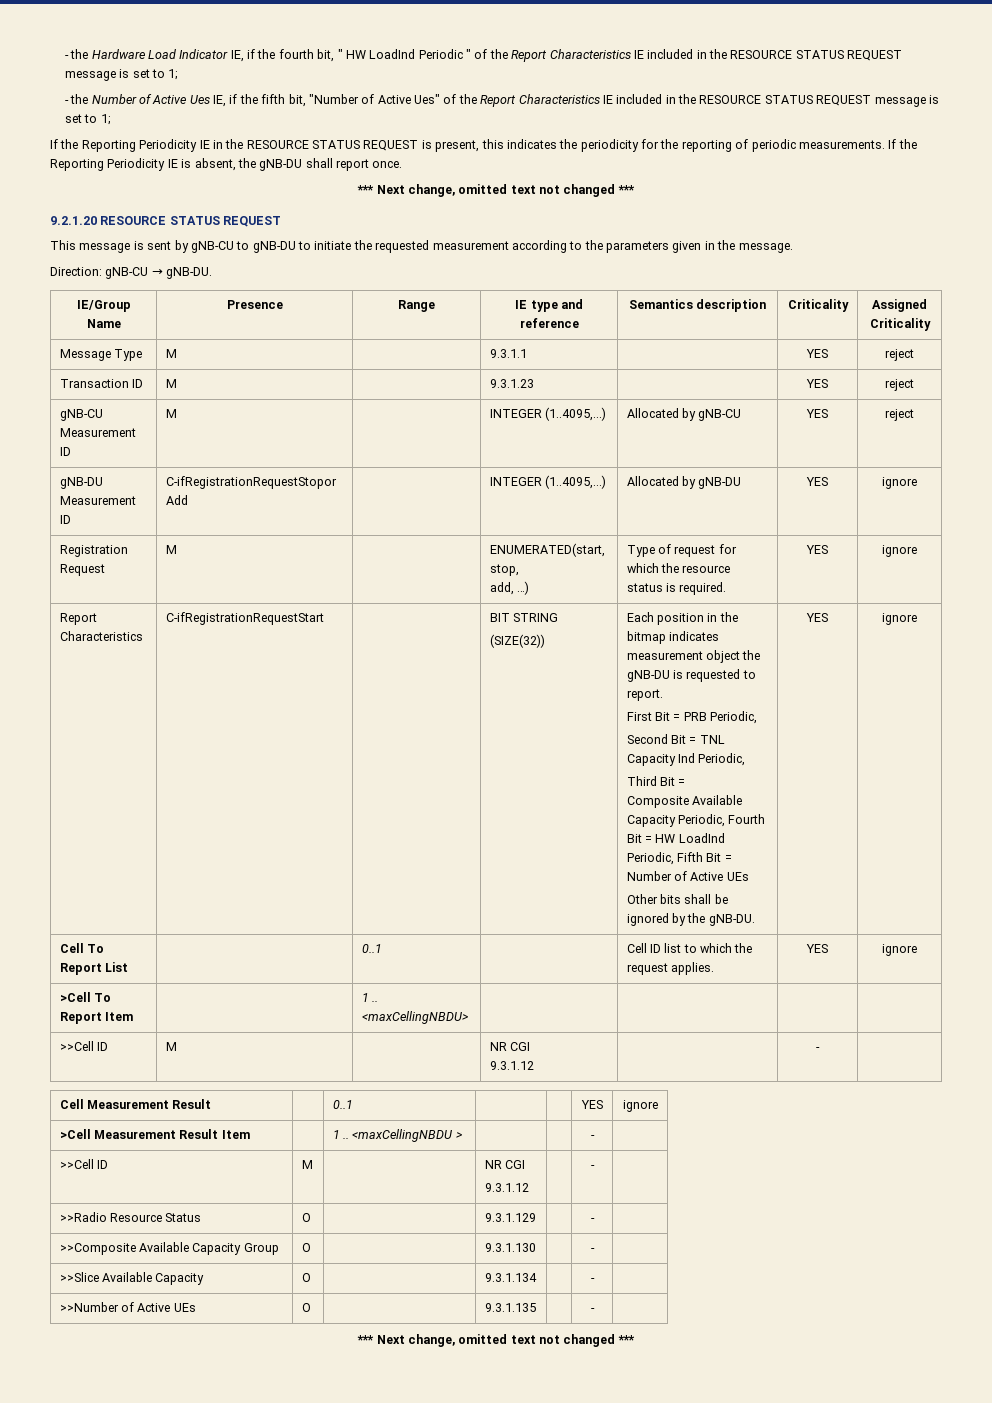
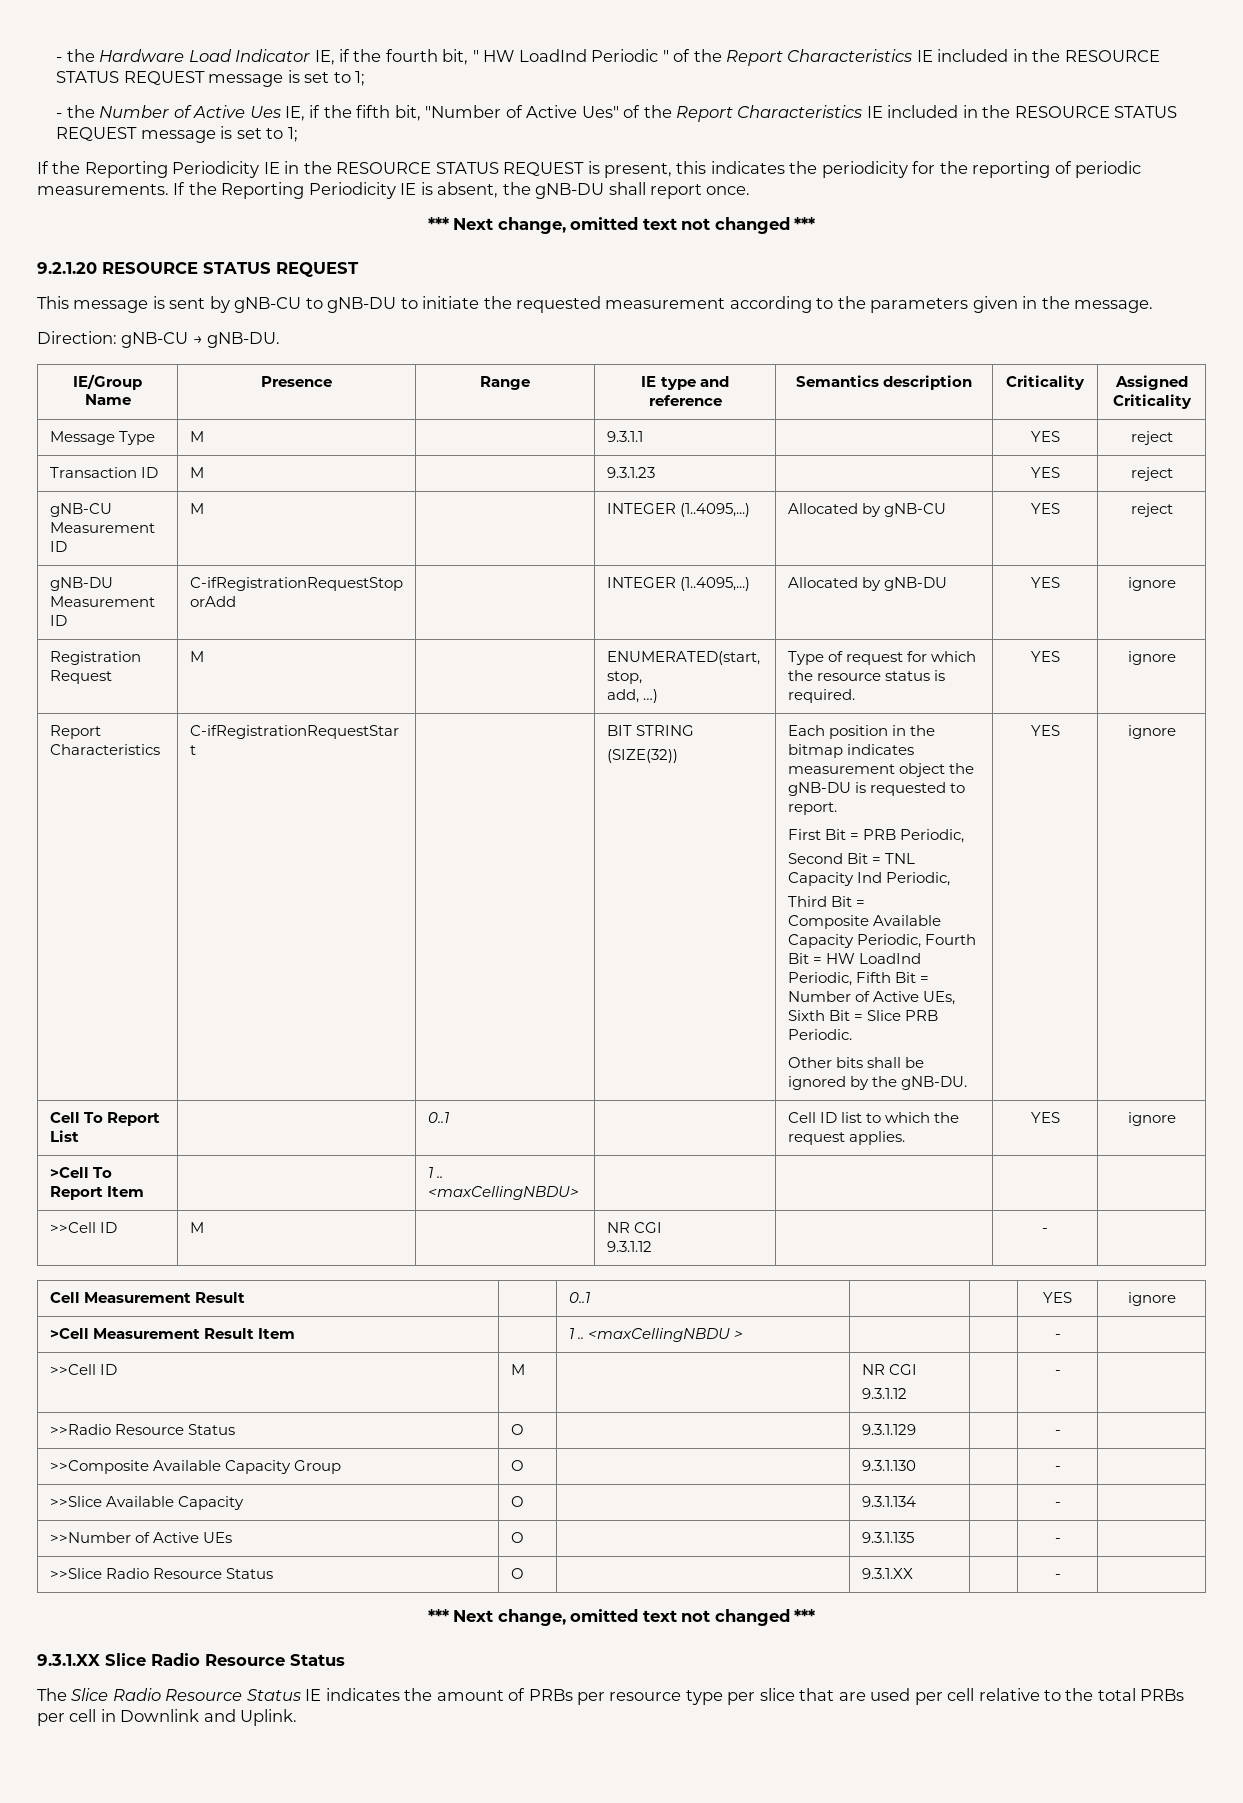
[726,872,749,881] UEs -> [923,991,956,1005] [787,1010,939,1021] [787,1029,852,1040] UEs, Sixth Bit = Slice PRB Periodic.
[357,1334,635,1347] // *** Next change, omitted text not changed *** -> [49,1568,274,1579] [510,1568,524,1579] [861,1568,913,1579] [1054,1574,1061,1579] [427,1609,816,1626] [37,1653,345,1666] [37,1688,1185,1705] [37,1709,298,1726] // >>Slice Radio Resource Status | O | | 9.3.1.XX | | - | // *** Next change, omitted text not changed *** // 9.3.1.XX Slice Radio Resource Status // The Slice Radio Resource Status IE indicates the amount of PRBs per resource type per slice that are used per cell relative to the total PRBs per cell in Downlink and Uplink.

